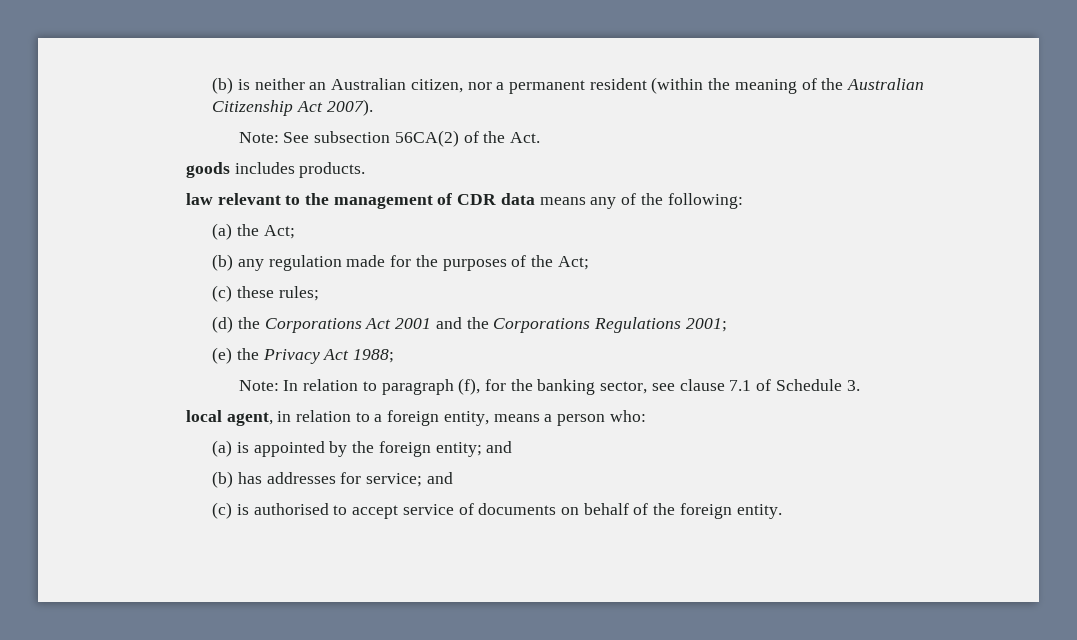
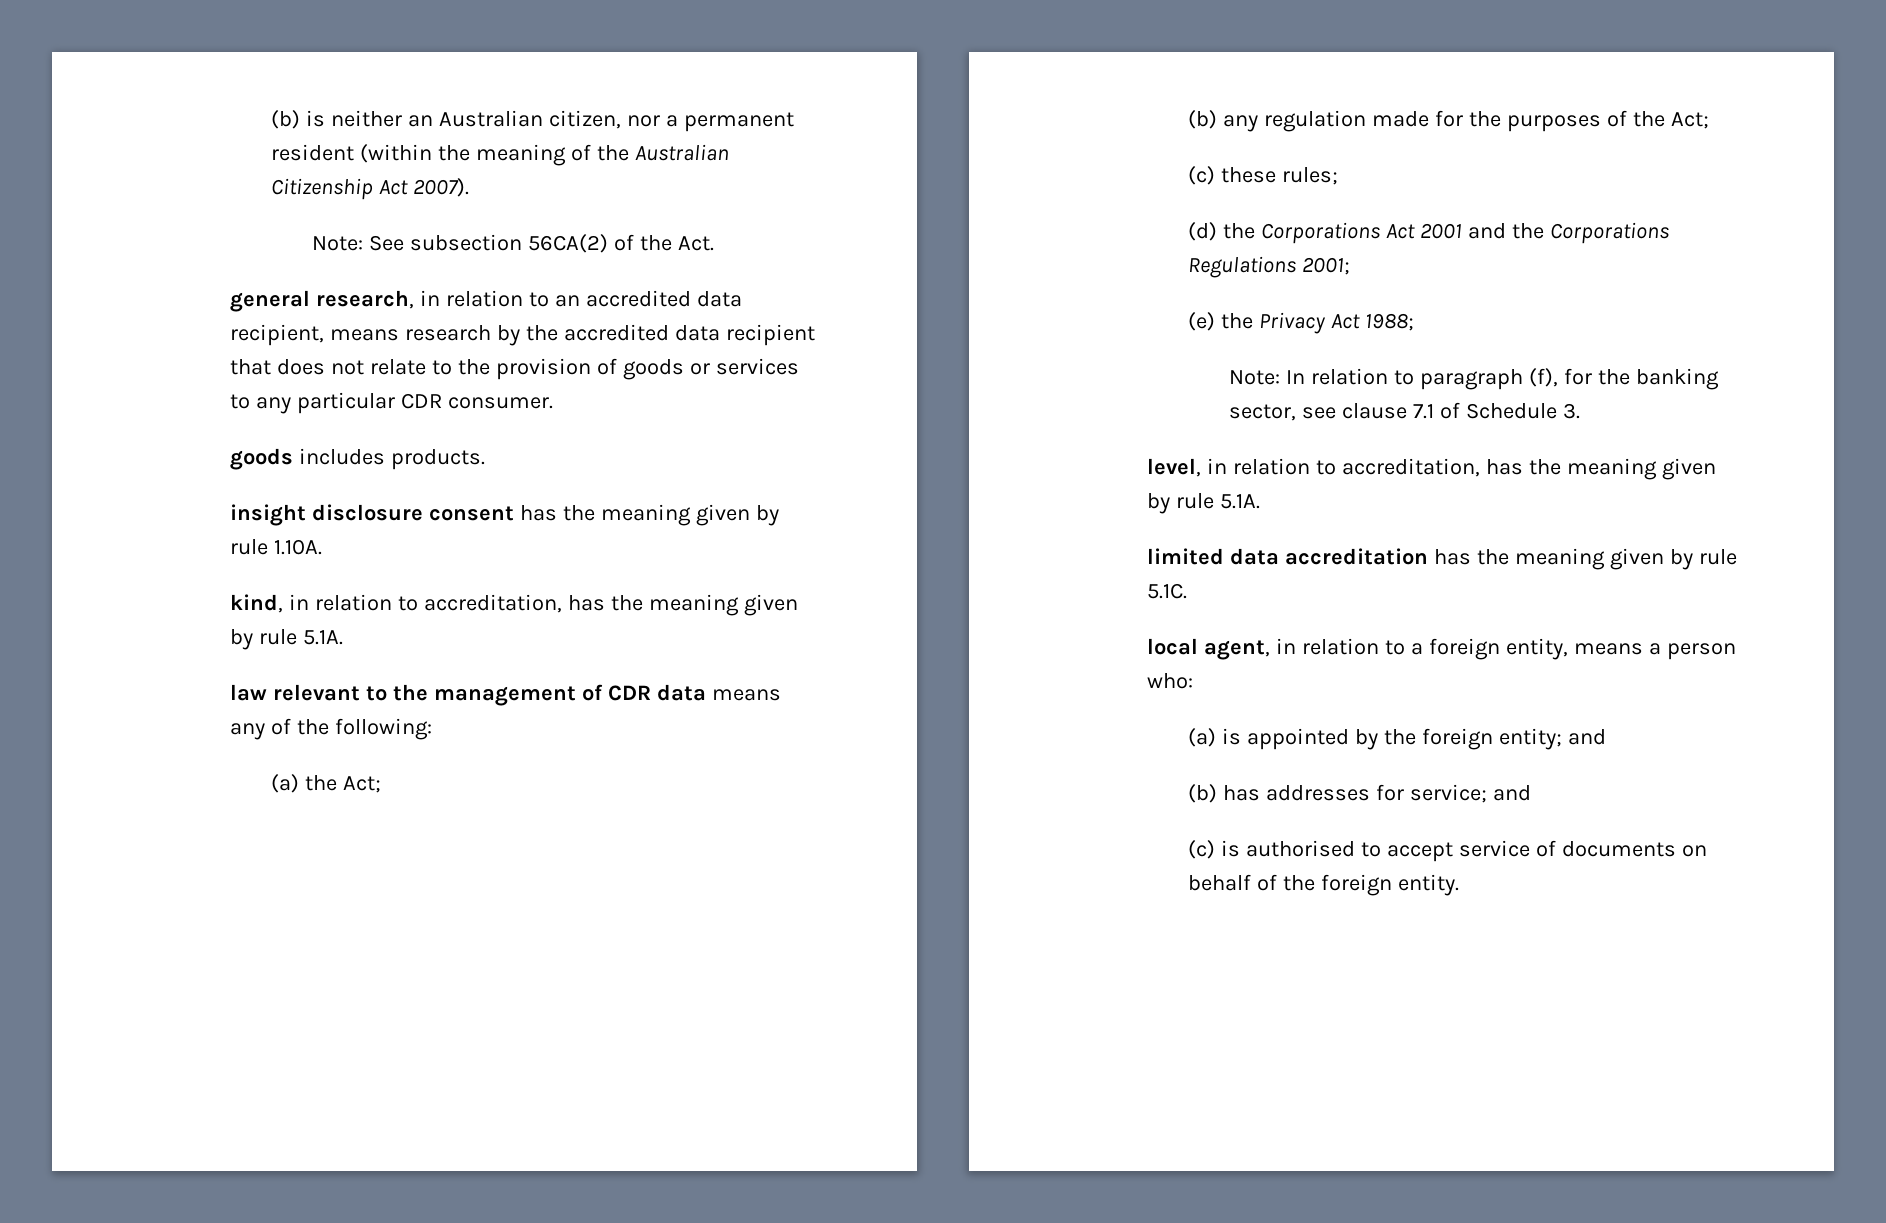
[185,162,366,178] goods includes products. -> [230,290,742,312] [230,324,815,346] [230,358,799,380] [230,392,553,414] [230,448,486,470] [230,504,779,526] [230,539,323,555] [230,594,798,616] [230,629,344,650] general research, in relation to an accredited data recipient, means research by the accredited data recipient that does not relate to the provision of goods or services to any particular CDR consumer. // goods includes products. // insight disclosure consent has the meaning given by rule 1.10A. // kind, in relation to accreditation, has the meaning given by rule 5.1A.
(860, 385) none -> [1147,458,1716,480] [1147,493,1261,514] [1147,548,1737,570] [1147,583,1188,599] // level, in relation to accreditation, has the meaning given by rule 5.1A. // limited data accreditation has the meaning given by rule 5.1C.

